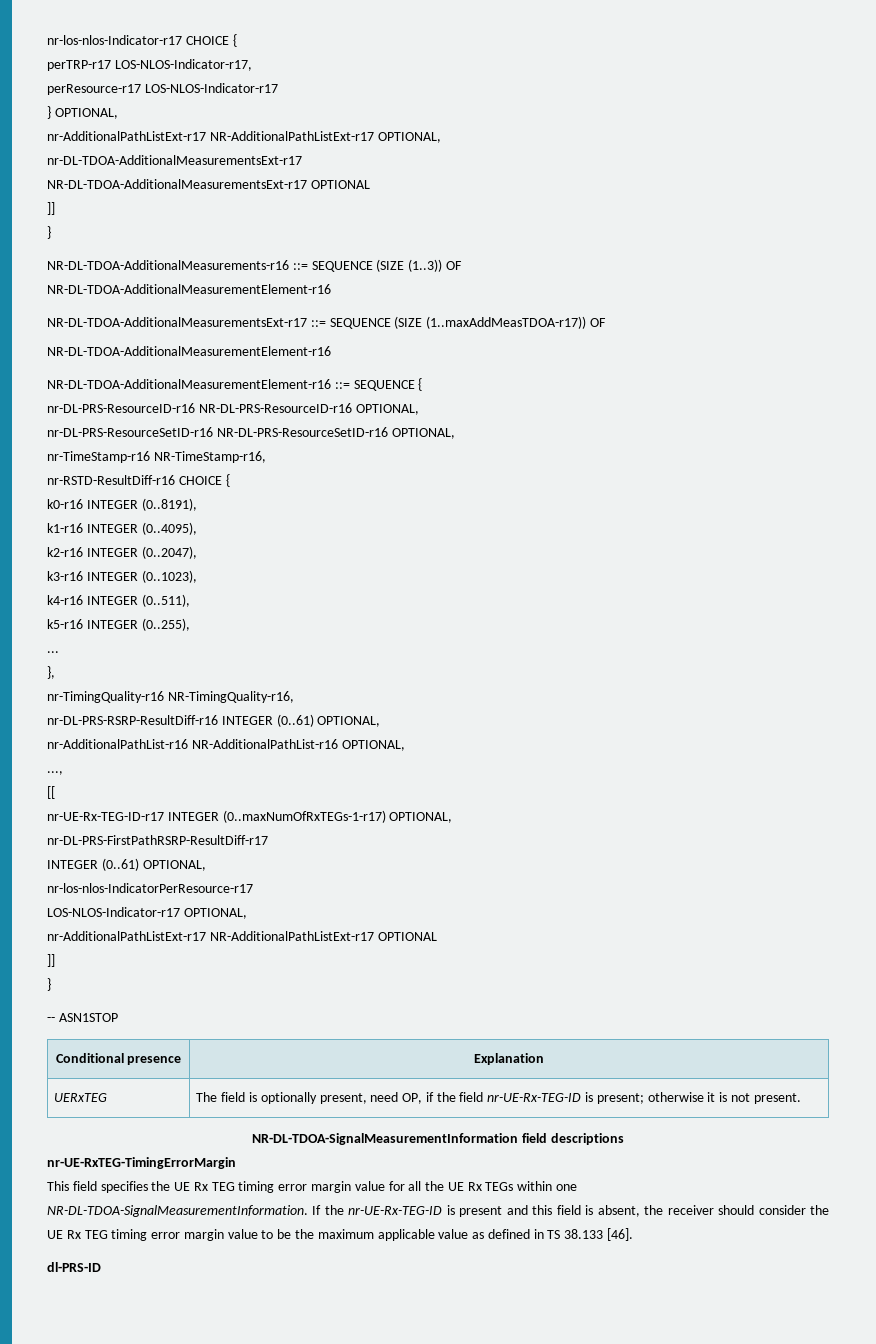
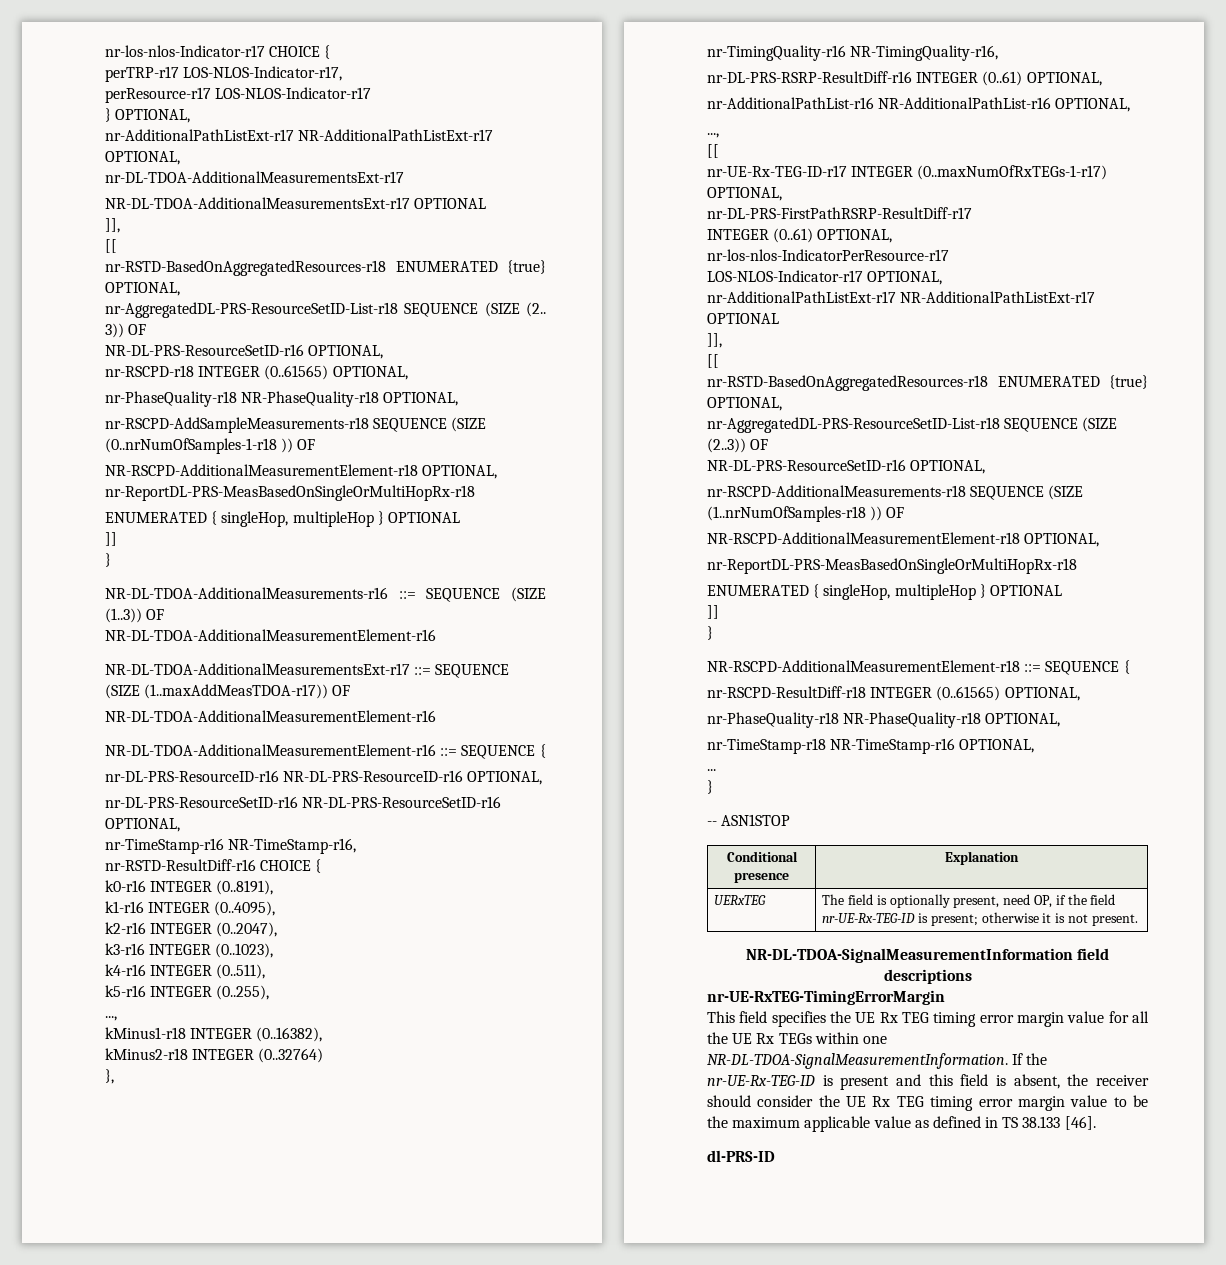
(370, 184) none -> [105,218,120,233] [105,239,117,253] [105,260,546,276] [105,282,180,296] [105,302,546,318] [105,323,147,338] [105,344,384,359] [105,365,408,380] [105,391,459,407] [105,417,487,433] [105,438,316,454] [105,464,498,479] [105,485,475,501] [105,511,460,527] // ]], // [[ // nr-RSTD-BasedOnAggregatedResources-r18 ENUMERATED {true} OPTIONAL, // nr-AggregatedDL-PRS-ResourceSetID-List-r18 SEQUENCE (SIZE (2.. 3)) OF // NR-DL-PRS-ResourceSetID-r16 OPTIONAL, // nr-RSCPD-r18 INTEGER (0..61565) OPTIONAL, // nr-PhaseQuality-r18 NR-PhaseQuality-r18 OPTIONAL, // nr-RSCPD-AddSampleMeasurements-r18 SEQUENCE (SIZE (0..nrNumOfSamples-1-r18 )) OF // NR-RSCPD-AdditionalMeasurementElement-r18 OPTIONAL, nr-ReportDL-PRS-MeasBasedOnSingleOrMultiHopRx-r18 // ENUMERATED { singleHop, multipleHop } OPTIONAL
[47,651,59,653] ... -> [105,1016,117,1021] [105,1027,323,1042] [105,1048,324,1063] ..., // kMinus1-r18 INTEGER (0..16382), // kMinus2-r18 INTEGER (0..32764)
[47,954,55,967] ]] -> [707,333,722,348] [707,354,719,368] [707,375,1148,391] [707,397,782,411] [707,417,1118,433] [707,438,769,453] [707,459,986,474] [707,485,1084,500] [707,506,905,522] [707,532,1100,547] [707,558,1077,574] [707,584,1062,600] [707,605,719,619] [707,626,713,640] [707,660,1130,675] [707,686,1080,701] [707,712,1061,728] [707,738,1035,754] [707,769,716,771] ]], // [[ // nr-RSTD-BasedOnAggregatedResources-r18 ENUMERATED {true} OPTIONAL, // nr-AggregatedDL-PRS-ResourceSetID-List-r18 SEQUENCE (SIZE (2..3)) OF // NR-DL-PRS-ResourceSetID-r16 OPTIONAL, // nr-RSCPD-AdditionalMeasurements-r18 SEQUENCE (SIZE (1..nrNumOfSamples-r18 )) OF // NR-RSCPD-AdditionalMeasurementElement-r18 OPTIONAL, // nr-ReportDL-PRS-MeasBasedOnSingleOrMultiHopRx-r18 // ENUMERATED { singleHop, multipleHop } OPTIONAL // ]] // } // NR-RSCPD-AdditionalMeasurementElement-r18 ::= SEQUENCE { // nr-RSCPD-ResultDiff-r18 INTEGER (0..61565) OPTIONAL, // nr-PhaseQuality-r18 NR-PhaseQuality-r18 OPTIONAL, // nr-TimeStamp-r18 NR-TimeStamp-r16 OPTIONAL, // ...

